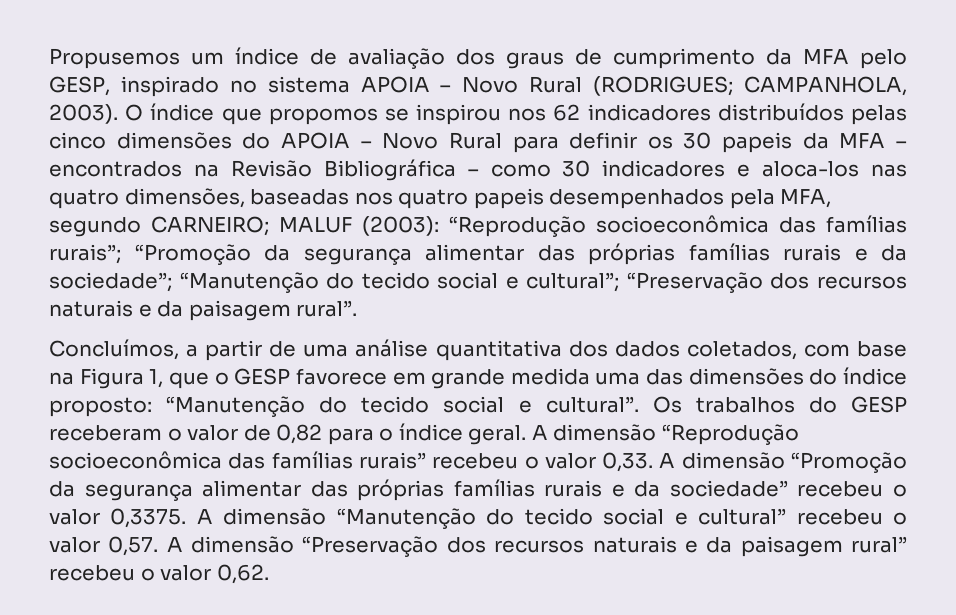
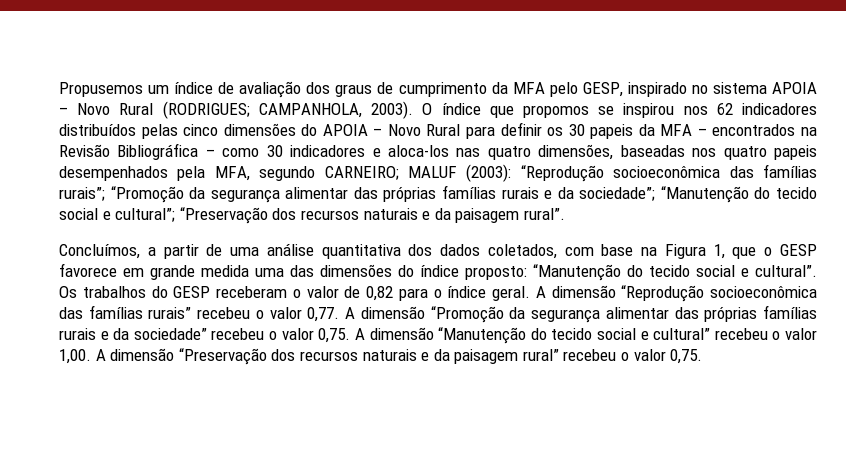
[602,452,654,472] 0,33. -> [307,307,340,322] 0,77.
[110,508,187,528] 0,3375. -> [318,328,351,343] 0,75.
[108,536,159,556] 0,57. -> [59,349,91,364] 1,00.
[216,564,269,584] 0,62. -> [670,349,703,364] 0,75.

